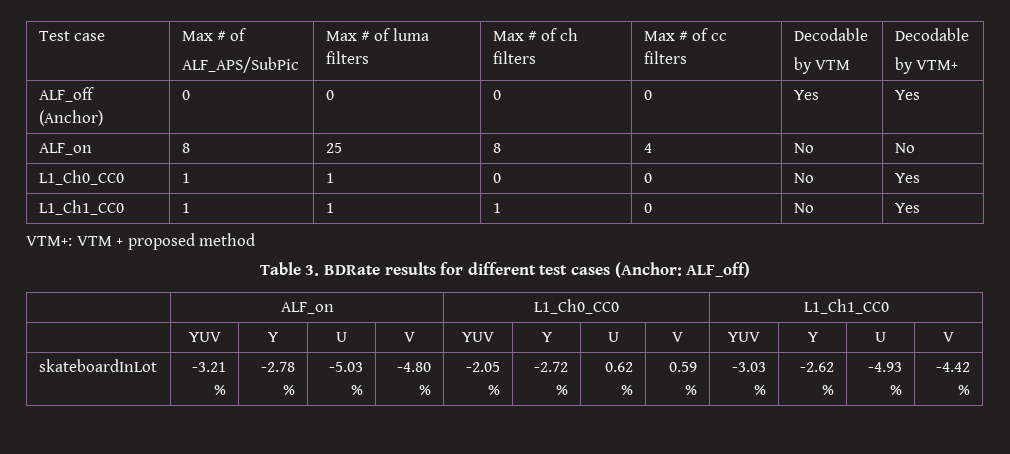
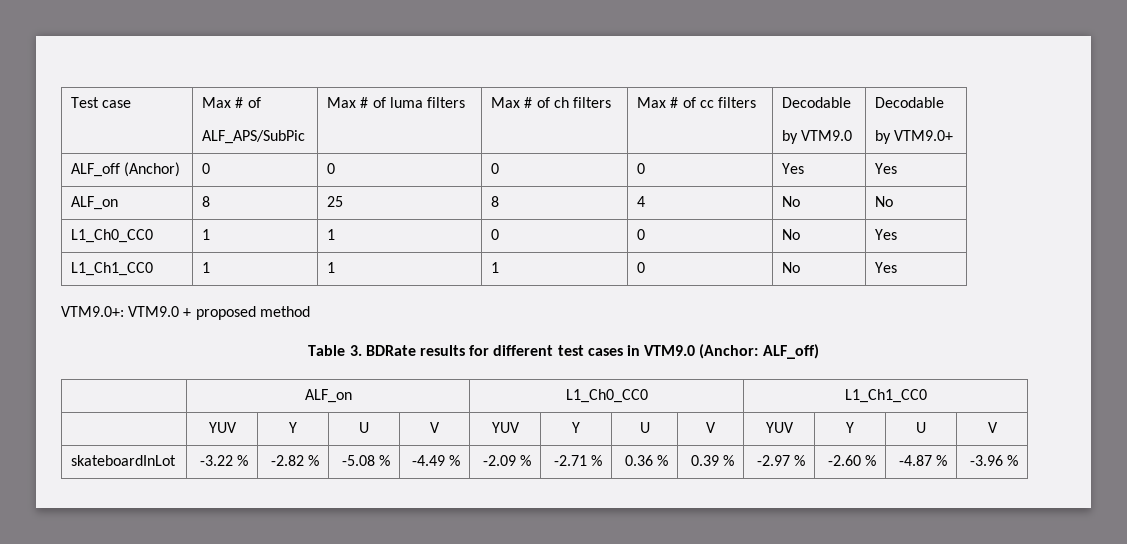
[815,60,851,70] [894,28,969,41] [894,57,959,74] VTM | Decodable // by VTM+ -> [801,130,853,141] [875,97,945,108] [875,130,954,144] VTM9.0 | Decodable // by VTM9.0+
[26,236,112,246] VTM+: VTM -> [61,306,180,317] VTM9.0+: VTM9.0
(610, 271) none -> [626,345,696,356] in VTM9.0
[192,362,227,372] [214,385,227,395] [261,362,296,372] [283,385,296,395] [329,362,364,372] [351,385,364,395] [397,362,432,372] [419,385,432,395] [466,362,501,372] [488,385,501,395] [534,362,569,372] [556,385,569,395] [605,362,634,372] [621,385,634,395] [669,362,698,372] [685,385,698,395] [732,362,767,372] [754,385,767,395] [800,362,835,372] [822,385,835,395] [868,362,903,372] [890,385,903,395] [936,362,971,372] -3.21 % | -2.78 % | -5.03 % | -4.80 % | -2.05 % | -2.72 % | 0.62 % | 0.59 % | -3.03 % | -2.62 % | -4.93 % | -4.42 -> [199,455,248,466] [270,455,319,466] [341,455,390,466] [411,455,460,466] [482,455,531,466] [553,455,602,466] [624,455,668,466] [690,455,734,466] [756,455,805,466] [827,455,876,466] [898,455,947,466] [969,455,1003,466] -3.22 % | -2.82 % | -5.08 % | -4.49 % | -2.09 % | -2.71 % | 0.36 % | 0.39 % | -2.97 % | -2.60 % | -4.87 % | -3.96

